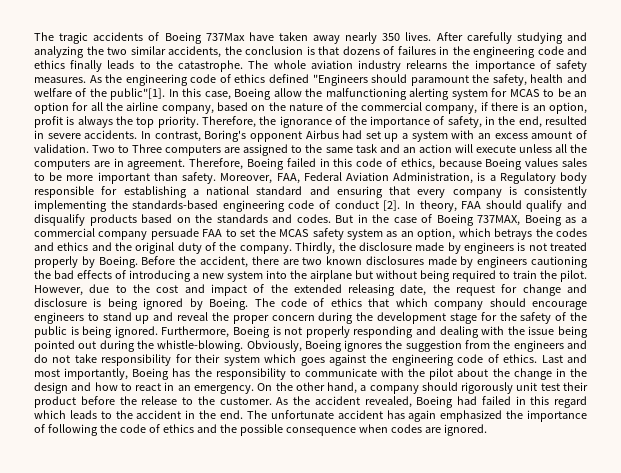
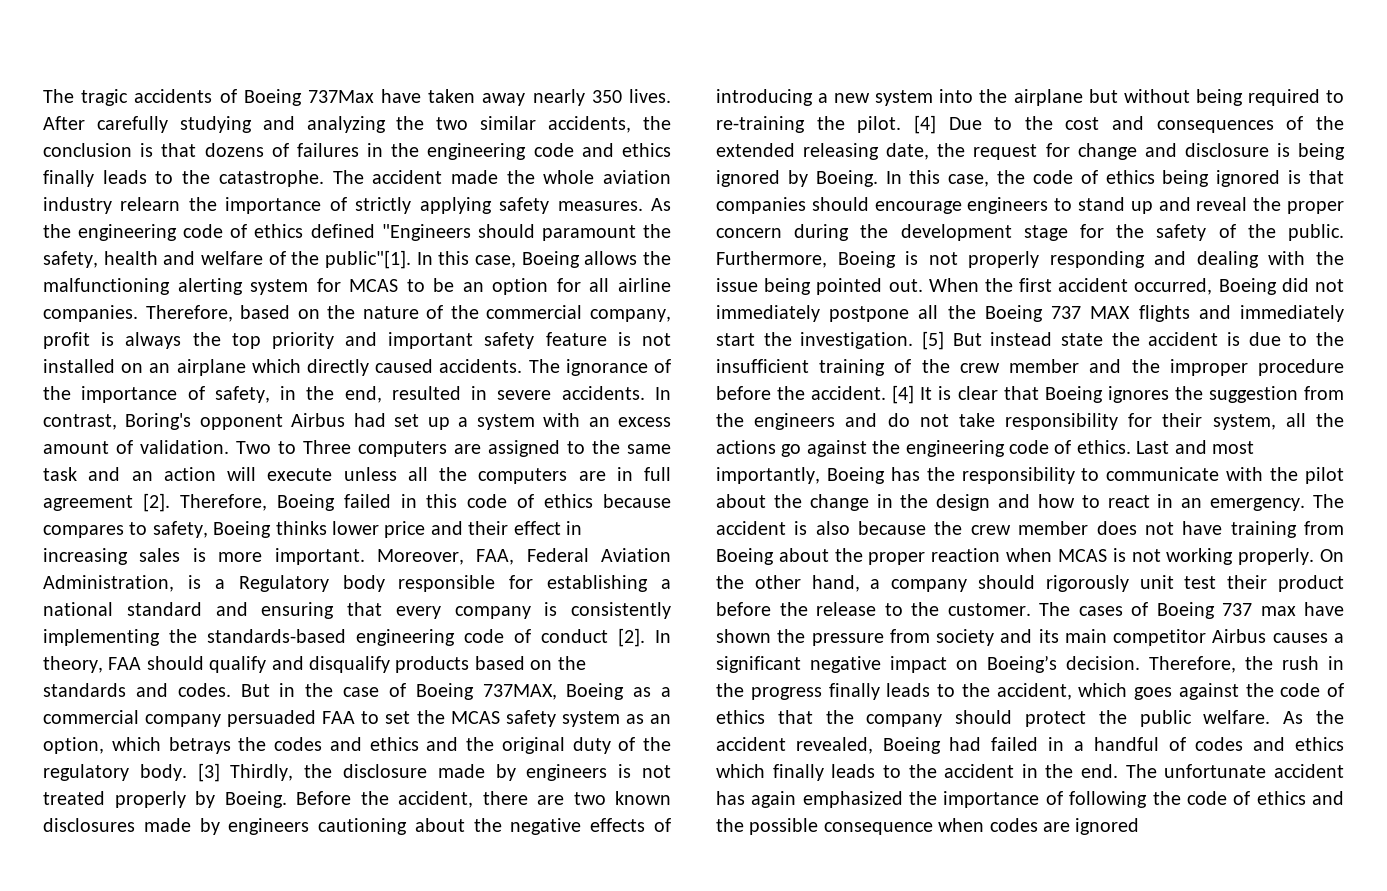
(269, 64) none -> [372,170,535,184] accident made the
[406,60,551,72] relearns the importance of -> [120,197,492,214] relearn the importance of strictly applying
[273,88,302,97] allow -> [584,251,638,265] allows
[105,102,214,114] the airline company, -> [618,278,671,292] [43,305,233,322] airline companies. Therefore,
[480,102,587,114] if there is an option, -> (671, 315) none
[157,116,277,128] priority. Therefore, the -> [271,332,671,349] [43,359,560,376] priority and important safety feature is not installed on an airplane which directly caused accidents. The
[127,159,186,170] agreement. -> [644,467,671,481] [43,493,170,512] full agreement [2].
[400,158,588,170] [34,172,217,184] ethics, because Boeing values sales to be more important than safety. -> [544,494,671,508] [43,521,582,538] [43,548,365,565] ethics because compares to safety, Boeing thinks lower price and their effect in increasing sales is more important.
[150,228,199,240] persuade -> [227,710,317,727] persuaded
[239,245,292,254] company. -> [43,763,220,782] regulatory body. [3]
[34,270,74,279] the bad -> [414,818,582,835] about the negative
[513,270,537,279] train -> [716,116,805,133] re-training
[34,284,110,296] However, due -> [913,115,982,134] [4] Due
[210,284,247,296] impact -> [1156,120,1274,133] consequences
[254,298,484,310] The code of ethics that which company -> [885,170,1344,187] [716,197,806,214] In this case, the code of ethics being ignored is that companies
[34,326,158,338] public is being ignored. -> [1288,224,1344,241] public.
[78,340,302,352] out during the whistle-blowing. Obviously, -> [888,278,1344,295] [716,305,1344,322] [716,331,1344,350] [716,359,1344,376] [716,385,1039,404] out. When the first accident occurred, Boeing did not immediately postpone all the Boeing 737 MAX flights and immediately start the investigation. [5] But instead state the accident is due to the insufficient training of the crew member and the improper procedure before the accident. [4] It is clear that
[223,354,325,366] system which goes -> [1212,413,1344,430] [716,440,802,457] system, all the actions go
(254, 389) none -> [1313,494,1344,508] [716,521,1344,538] [716,548,1315,565] The accident is also because the crew member does not have training from Boeing about the proper reaction when MCAS is not working properly.
(272, 401) none -> [1039,602,1344,619] [716,629,1344,646] [716,655,1344,673] [716,683,1344,700] [716,710,1271,727] The cases of Boeing 737 max have shown the pressure from society and its main competitor Airbus causes a significant negative impact on Boeing’s decision. Therefore, the rush in the progress finally leads to the accident, which goes against the code of ethics that the company should protect the public welfare.
[530,396,587,408] [34,410,66,419] this regard which -> [1073,737,1344,751] [716,764,824,781] a handful of codes and ethics which finally
[443,424,487,436] ignored. -> [1075,818,1140,835] ignored

